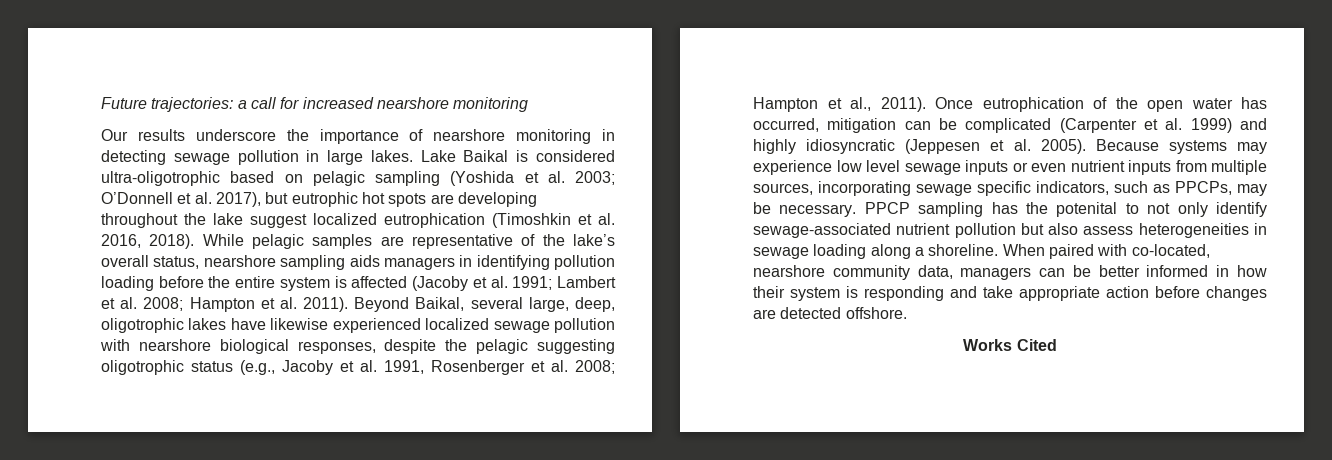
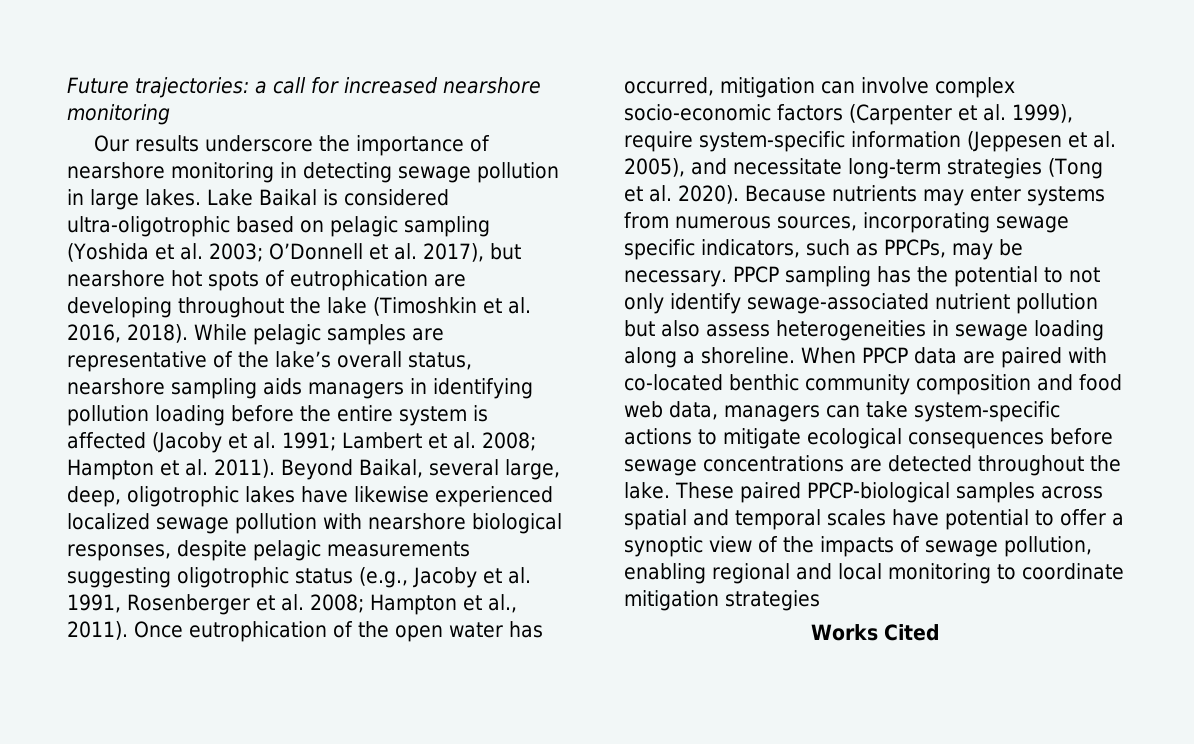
[291,192,358,207] eutrophic -> [67,270,165,287] nearshore
(427, 200) none -> [265,270,428,291] of eutrophication
[250,213,485,228] suggest localized eutrophication -> (367, 305) none
[445,339,529,354] the pelagic -> [253,540,470,561] pelagic measurements
[939,118,1267,133] [753,139,1267,154] [753,160,1267,175] be complicated (Carpenter et al. 1999) and highly idiosyncratic (Jeppesen et al. 2005). Because systems may experience low level sewage inputs or even nutrient inputs from multiple -> [861,77,1015,98] [624,104,1073,125] [624,131,1116,152] [624,158,1103,179] [624,185,1105,206] [624,212,771,229] involve complex socio-economic factors (Carpenter et al. 1999), require system-specific information (Jeppesen et al. 2005), and necessitate long-term strategies (Tong et al. 2020). Because nutrients may enter systems from numerous
[1056,202,1118,217] potenital -> [953,266,1038,287] potential
[1048,244,1210,259] [753,265,1267,280] [753,286,1267,301] [753,307,907,319] paired with co-located, nearshore community data, managers can be better informed in how their system is responding and take appropriate action before changes are detected offshore. -> [862,347,1107,368] [624,374,1122,395] [624,401,1060,422] [624,428,1113,449] [624,455,1121,476] [624,482,1103,503] [624,509,1124,530] [624,536,1092,557] [624,563,1124,584] [624,590,820,611] PPCP data are paired with co-located benthic community composition and food web data, managers can take system-specific actions to mitigate ecological consequences before sewage concentrations are detected throughout the lake. These paired PPCP-biological samples across spatial and temporal scales have potential to offer a synoptic view of the impacts of sewage pollution, enabling regional and local monitoring to coordinate mitigation strategies

